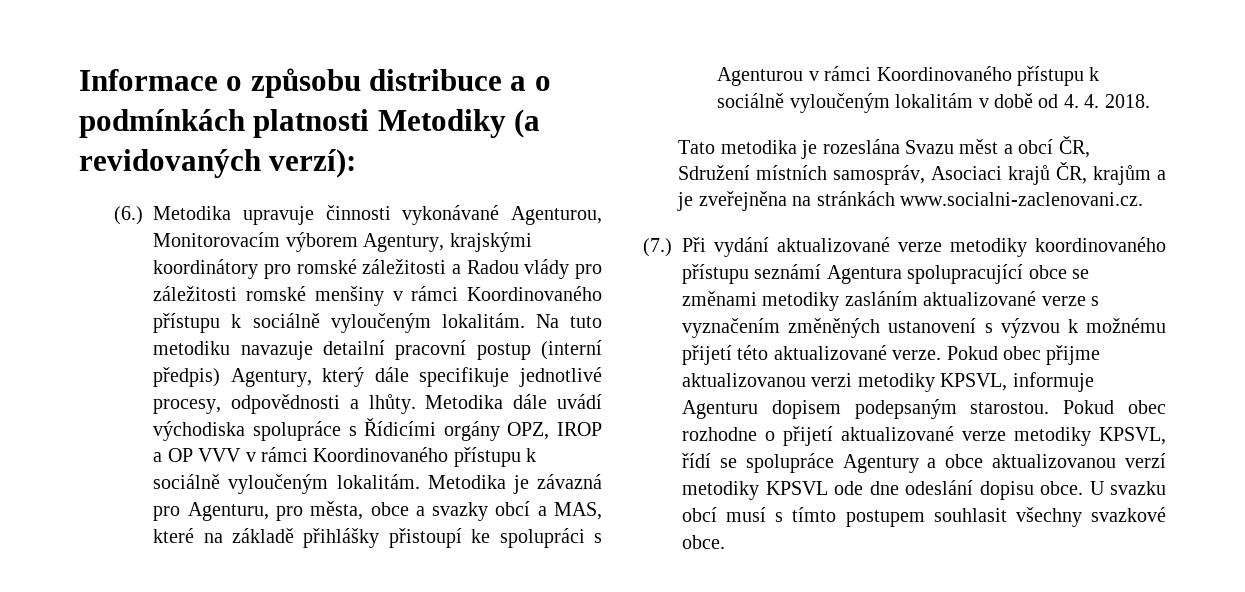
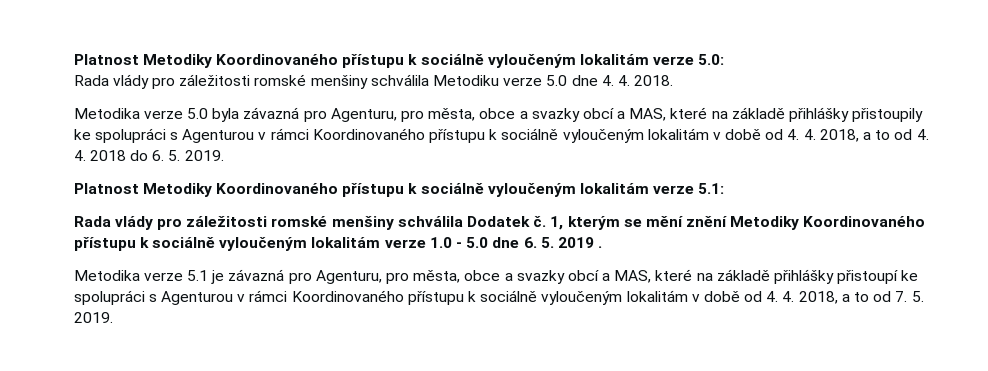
[79,68,551,98] [79,109,541,138] [79,149,357,178] [114,205,602,225] [153,232,532,252] [153,259,602,279] [153,286,602,306] [153,313,602,333] [153,340,602,360] [153,367,602,387] [153,394,602,414] [153,418,602,441] [153,447,537,467] [153,474,506,494] Informace o způsobu distribuce a o podmínkách platnosti Metodiky (a revidovaných verzí): // (6.) Metodika upravuje činnosti vykonávané Agenturou, Monitorovacím výborem Agentury, krajskými koordinátory pro romské záležitosti a Radou vlády pro záležitosti romské menšiny v rámci Koordinovaného přístupu k sociálně vyloučeným lokalitám. Na tuto metodiku navazuje detailní pracovní postup (interní předpis) Agentury, který dále specifikuje jednotlivé procesy, odpovědnosti a lhůty. Metodika dále uvádí východiska spolupráce s Řídicími orgány OPZ, IROP a OP VVV v rámci Koordinovaného přístupu k sociálně vyloučeným lokalitám. Metodika -> [73,53,725,68] [73,74,674,89] [73,107,924,122] [73,128,929,143] [73,150,224,161] [73,182,725,197] [73,215,926,230] [73,236,603,251] [73,270,209,281] Platnost Metodiky Koordinovaného přístupu k sociálně vyloučeným lokalitám verze 5.0: // Rada vlády pro záležitosti romské menšiny schválila Metodiku verze 5.0 dne 4. 4. 2018. // Metodika verze 5.0 byla závazná pro Agenturu, pro města, obce a svazky obcí a MAS, které na základě přihlášky přistoupily ke spolupráci s Agenturou v rámci Koordinovaného přístupu k sociálně vyloučeným lokalitám v době od 4. 4. 2018, a to od 4. 4. 2018 do 6. 5. 2019. // Platnost Metodiky Koordinovaného přístupu k sociálně vyloučeným lokalitám verze 5.1: // Rada vlády pro záležitosti romské menšiny schválila Dodatek č. 1, kterým se mění znění Metodiky Koordinovaného přístupu k sociálně vyloučeným lokalitám verze 1.0 - 5.0 dne 6. 5. 2019 . // Metodika verze 5.1
[1104,94,1150,108] [678,136,1090,159] [678,162,1166,185] [677,191,1143,211] [643,237,1166,257] [682,264,1089,284] [682,291,1099,311] [682,318,1166,338] [682,345,1101,365] [682,372,1094,392] [682,399,1166,419] [682,426,1166,446] [682,453,1166,473] [682,480,1166,500] [682,507,1166,527] [682,535,725,549] 2018. // Tato metodika je rozeslána Svazu měst a obcí ČR, Sdružení místních samospráv, Asociaci krajů ČR, krajům a je zveřejněna na stránkách www.socialni-zaclenovani.cz. // (7.) Při vydání aktualizované verze metodiky koordinovaného přístupu seznámí Agentura spolupracující obce se změnami metodiky zasláním aktualizované verze s vyznačením změněných ustanovení s výzvou k možnému přijetí této aktualizované verze. Pokud obec přijme aktualizovanou verzi metodiky KPSVL, informuje Agenturu dopisem podepsaným starostou. Pokud obec rozhodne o přijetí aktualizované verze metodiky KPSVL, řídí se spolupráce Agentury a obce aktualizovanou verzí metodiky KPSVL ode dne odeslání dopisu obce. U svazku obcí musí s tímto postupem souhlasit všechny svazkové obce. -> [798,291,924,304] [73,312,113,323] 2018, a to od 7. 5. 2019.

